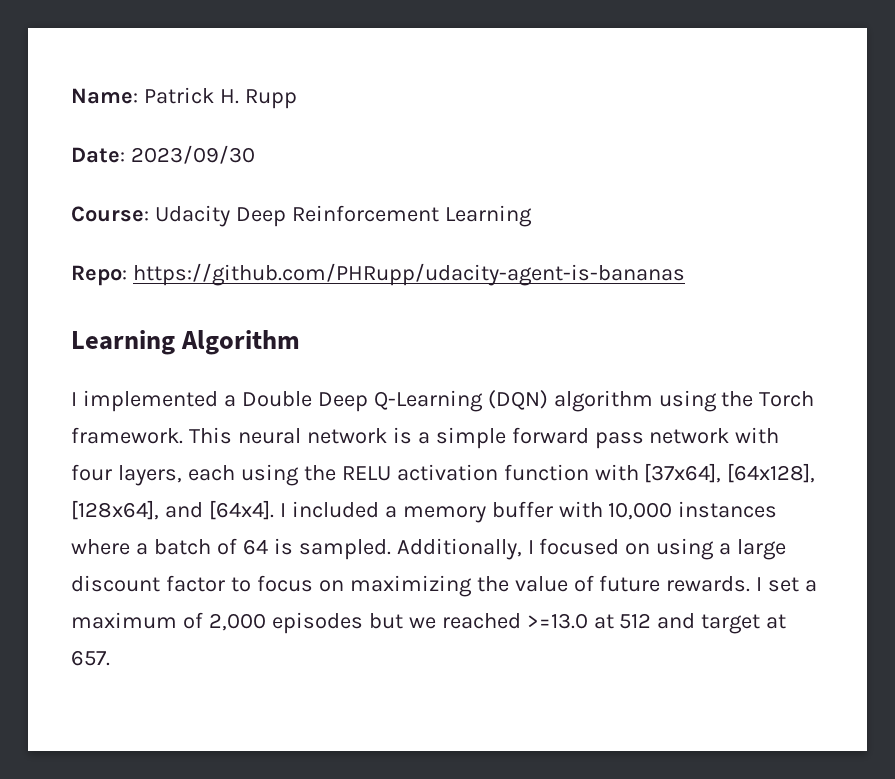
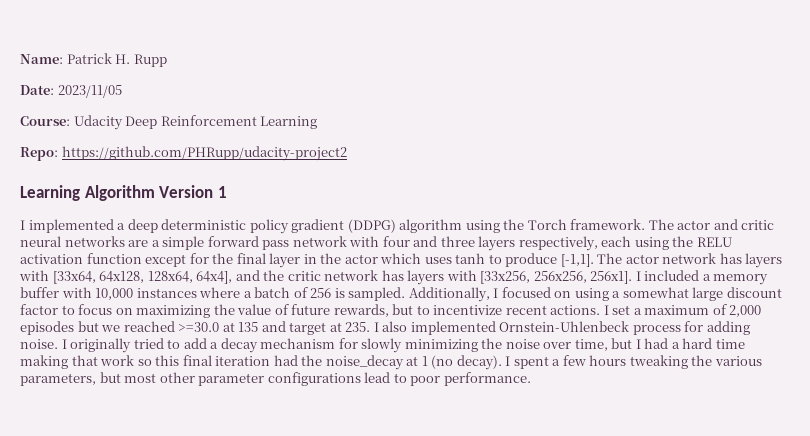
[130,145,255,164] 2023/09/30 -> [57,85,122,98] 2023/11/05
[132,263,685,286] https://github.com/PHRupp/udacity-agent-is-bananas -> [61,146,347,161] https://github.com/PHRupp/udacity-project2
(301, 342) none -> [159,185,227,198] Version 1
[241,390,548,412] Double Deep Q-Learning (DQN) -> [127,219,396,234] deep deterministic policy gradient (DDPG)
[188,427,412,444] This neural network is -> [648,219,775,230] [20,236,149,247] The actor and critic neural networks are
[117,465,182,486] layers, -> [413,236,598,251] and three layers respectively,
[594,463,816,483] [71,500,274,520] with [37x64], [64x128], [128x64], and [64x4]. -> [145,253,783,268] [19,270,633,285] except for the final layer in the actor which uses tanh to produce [-1,1]. The actor network has layers with [33x64, 64x128, 128x64, 64x4], and the critic network has layers with [33x256, 256x256, 256x1].
[242,539,268,555] 64 -> [310,288,332,298] 256
(732, 549) none -> [622,287,689,298] somewhat
[666,576,751,592] rewards. -> [333,304,601,317] rewards, but to incentivize recent actions.
[526,613,787,634] [71,650,110,666] >=13.0 at 512 and target at 657. -> [178,321,750,335] [20,338,745,353] [20,355,762,370] [20,372,531,386] >=30.0 at 135 and target at 235. I also implemented Ornstein-Uhlenbeck process for adding noise. I originally tried to add a decay mechanism for slowly minimizing the noise over time, but I had a hard time making that work so this final iteration had the noise_decay at 1 (no decay). I spent a few hours tweaking the various parameters, but most other parameter configurations lead to poor performance.

